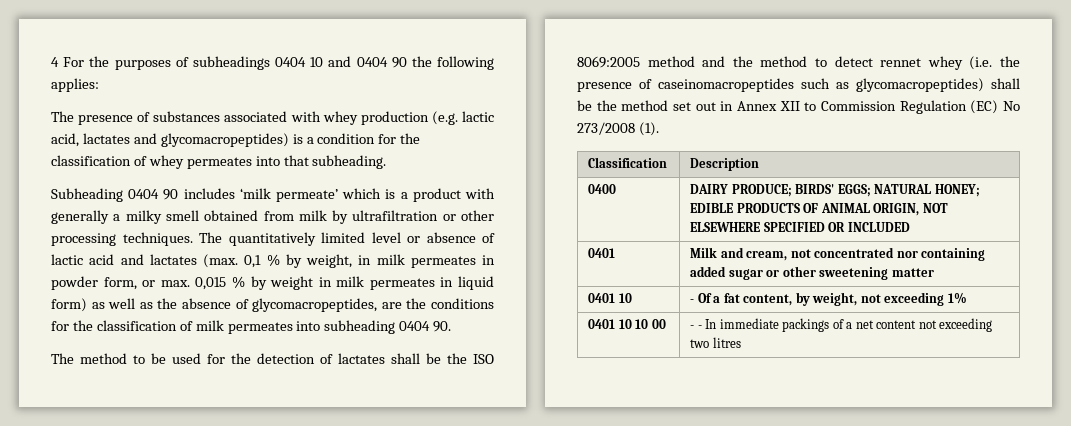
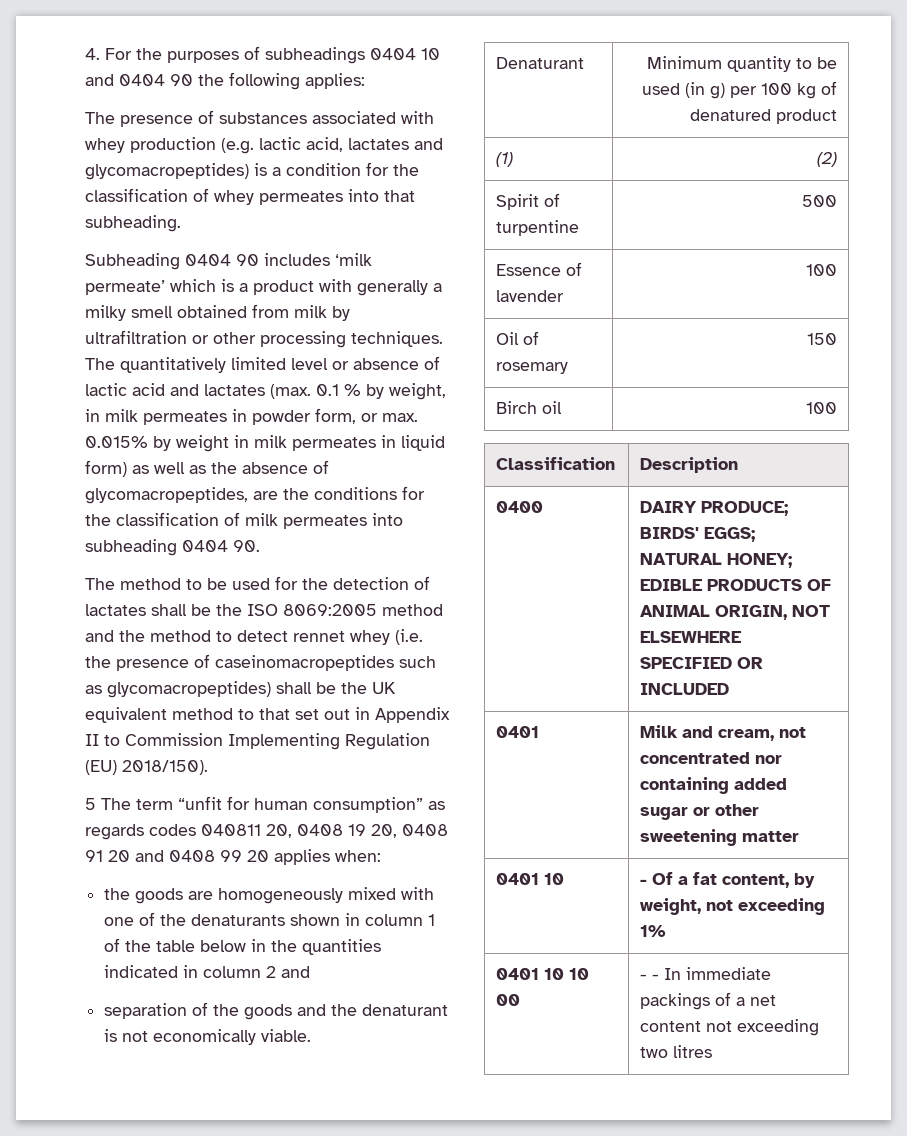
[51,57,59,67] 4 -> [85,48,100,60] 4.
[244,255,262,268] 0,1 -> [316,384,339,396] 0.1
[195,276,245,290] 0,015 % -> [85,436,148,448] 0.015%
[621,100,1020,114] [577,122,659,136] method set out in Annex XII to Commission Regulation (EC) No 273/2008 (1). -> [372,682,396,694] [85,707,450,723] [85,733,430,750] [85,760,208,775] [85,796,445,813] [85,824,448,840] [85,849,381,865] [104,887,435,904] [104,912,436,926] [104,938,382,955] [104,965,311,978] [104,1002,449,1020] [104,1029,312,1045] [496,57,585,69] [646,56,837,72] [641,81,837,99] [689,109,837,124] [496,152,514,167] [816,152,837,167] [496,193,561,210] [496,220,580,236] [801,195,837,207] [496,262,583,276] [496,290,565,302] [805,264,837,276] [496,331,540,345] [496,362,569,374] [806,333,837,345] [496,401,563,414] [805,402,837,414] UK equivalent method to that set out in Appendix II to Commission Implementing Regulation (EU) 2018/150). // 5 The term “unfit for human consumption” as regards codes 040811 20, 0408 19 20, 0408 91 20 and 0408 99 20 applies when: // the goods are homogeneously mixed with one of the denaturants shown in column 1 of the table below in the quantities indicated in column 2 and // separation of the goods and the denaturant is not economically viable. // Denaturant | Minimum quantity to be used (in g) per 100 kg of denatured product // (1) | (2) // Spirit of turpentine | 500 // Essence of lavender | 100 // Oil of rosemary | 150 // Birch oil | 100

